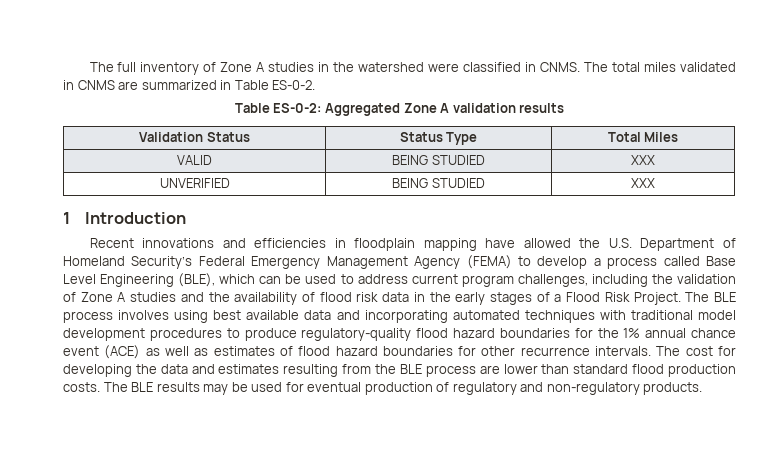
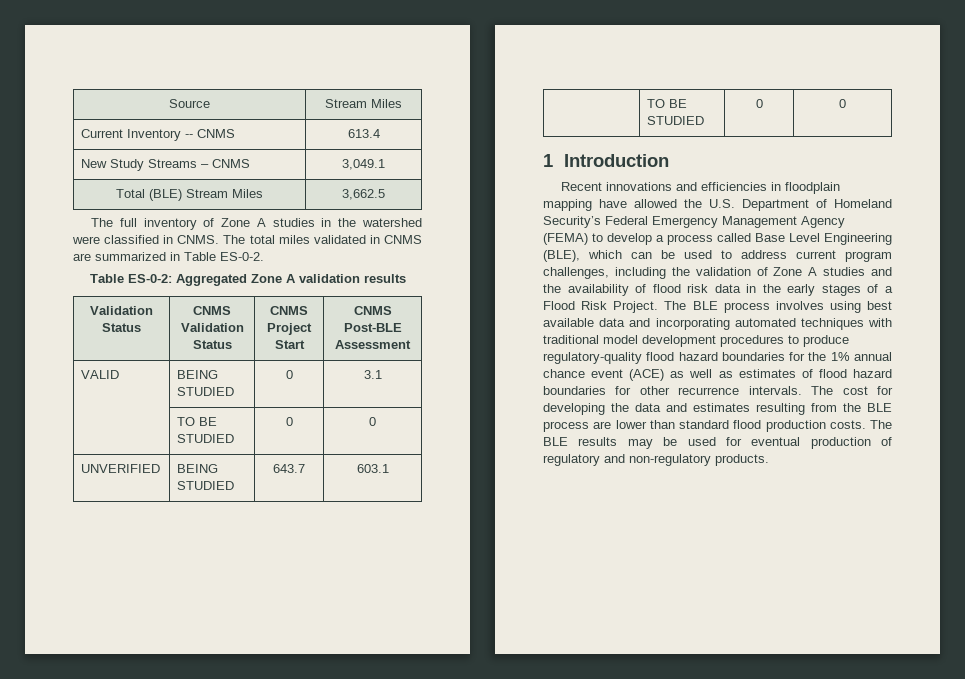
(89, 67) none -> [169,99,210,108] [325,99,402,108] [80,129,235,141] [347,129,380,138] [80,159,250,171] [342,159,385,170] [116,189,263,201] [342,189,385,200] Source | Stream Miles // Current Inventory -- CNMS | 613.4 // New Study Streams – CNMS | 3,049.1 // Total (BLE) Stream Miles | 3,662.5 //
[399,132,478,145] [607,132,679,142] [177,155,212,165] [392,155,485,165] [631,155,655,165] [159,178,230,188] [392,178,485,188] [631,178,655,188] Status Type | Total Miles // VALID | BEING STUDIED | XXX // UNVERIFIED | BEING STUDIED | XXX -> [193,306,231,315] [180,323,244,332] [192,340,232,349] [270,306,308,315] [267,323,312,335] [274,340,305,349] [353,306,392,315] [343,323,402,332] [335,340,411,349] [80,370,119,379] [176,370,218,379] [176,387,234,396] [285,370,293,379] [363,370,382,379] [176,417,217,426] [176,434,234,443] [285,417,293,426] [369,417,376,426] [80,464,160,473] [176,464,218,473] [176,481,234,490] [273,464,305,473] [356,464,389,473] [646,99,687,108] [646,116,704,125] [755,99,763,108] [839,99,846,108] CNMS Validation Status | CNMS Project Start | CNMS Post-BLE Assessment // VALID | BEING STUDIED | 0 | 3.1 // | TO BE STUDIED | 0 | 0 // UNVERIFIED | BEING STUDIED | 643.7 | 603.1 // | TO BE STUDIED | 0 | 0

